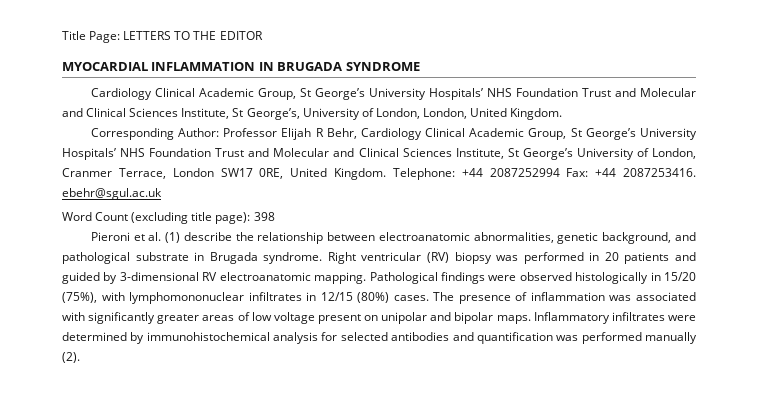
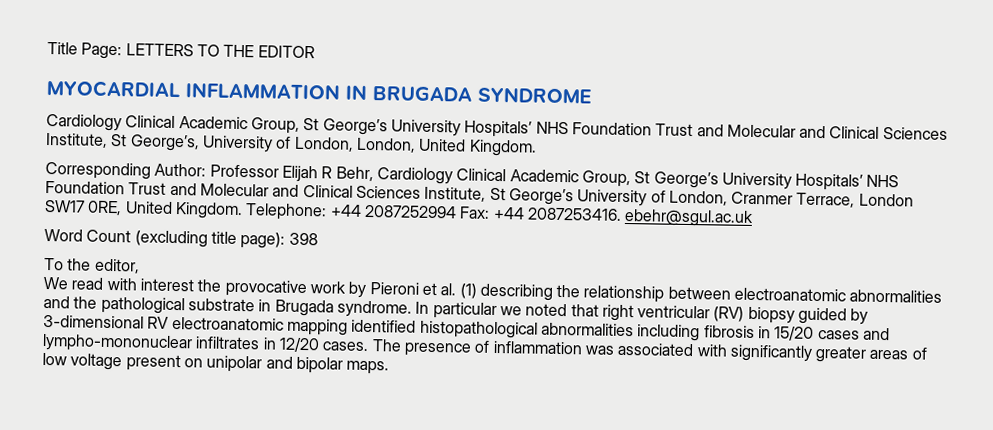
(275, 216) none -> [44,257,140,274] [43,276,367,298] To the editor, // We read with interest the provocative work by
[183,232,232,241] describe -> [479,283,553,301] describing
[473,232,696,244] abnormalities, genetic background, and -> [849,289,943,303] [43,295,98,309] abnormalities and the
[327,252,696,264] Right ventricular (RV) biopsy was performed in 20 patients and -> [415,301,795,324] In particular we noted that right ventricular (RV) biopsy
[314,272,696,284] [62,292,390,304] mapping. Pathological findings were observed histologically in 15/20 (75%), with lymphomononuclear infiltrates in 12/15 (80%) -> [286,318,890,342] [42,333,320,353] mapping identified histopathological abnormalities including fibrosis in 15/20 cases and lympho-mononuclear infiltrates in 12/20
[533,312,696,324] [62,332,698,344] [62,352,80,363] Inflammatory infiltrates were determined by immunohistochemical analysis for selected antibodies and quantification was performed manually (2). -> (390, 367) none

